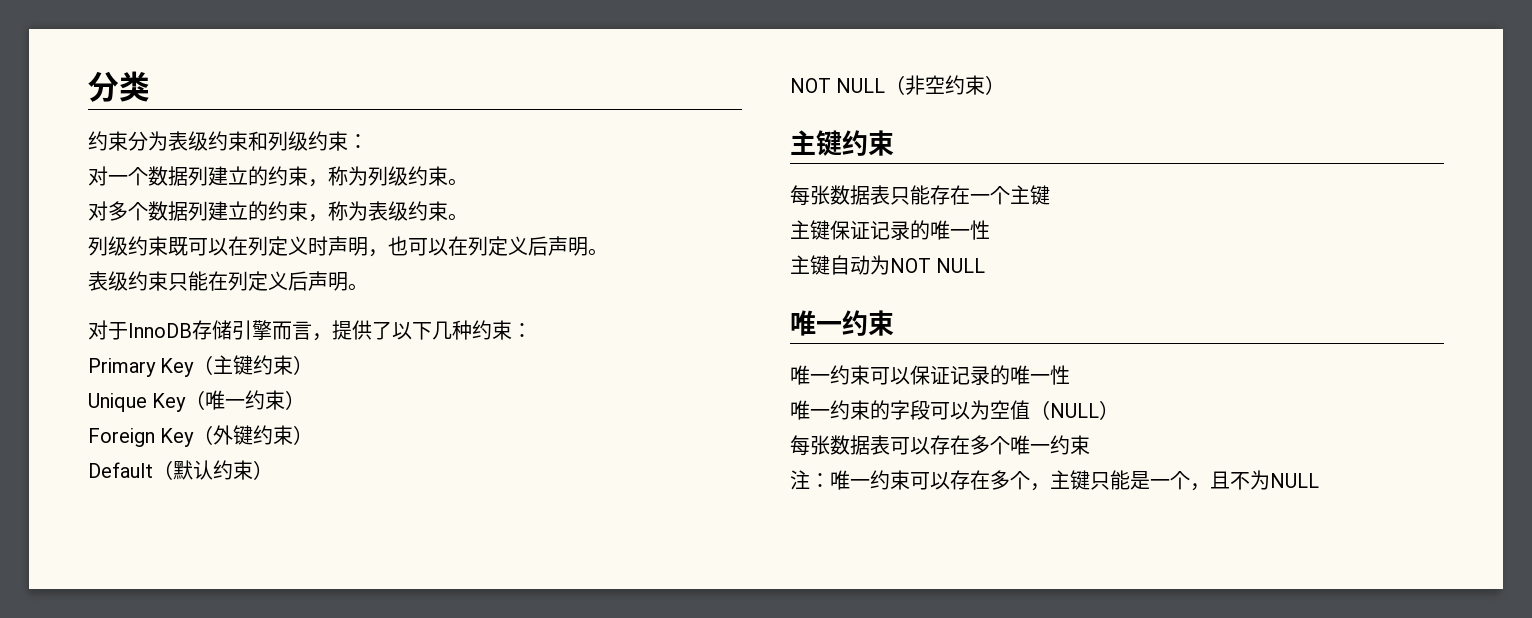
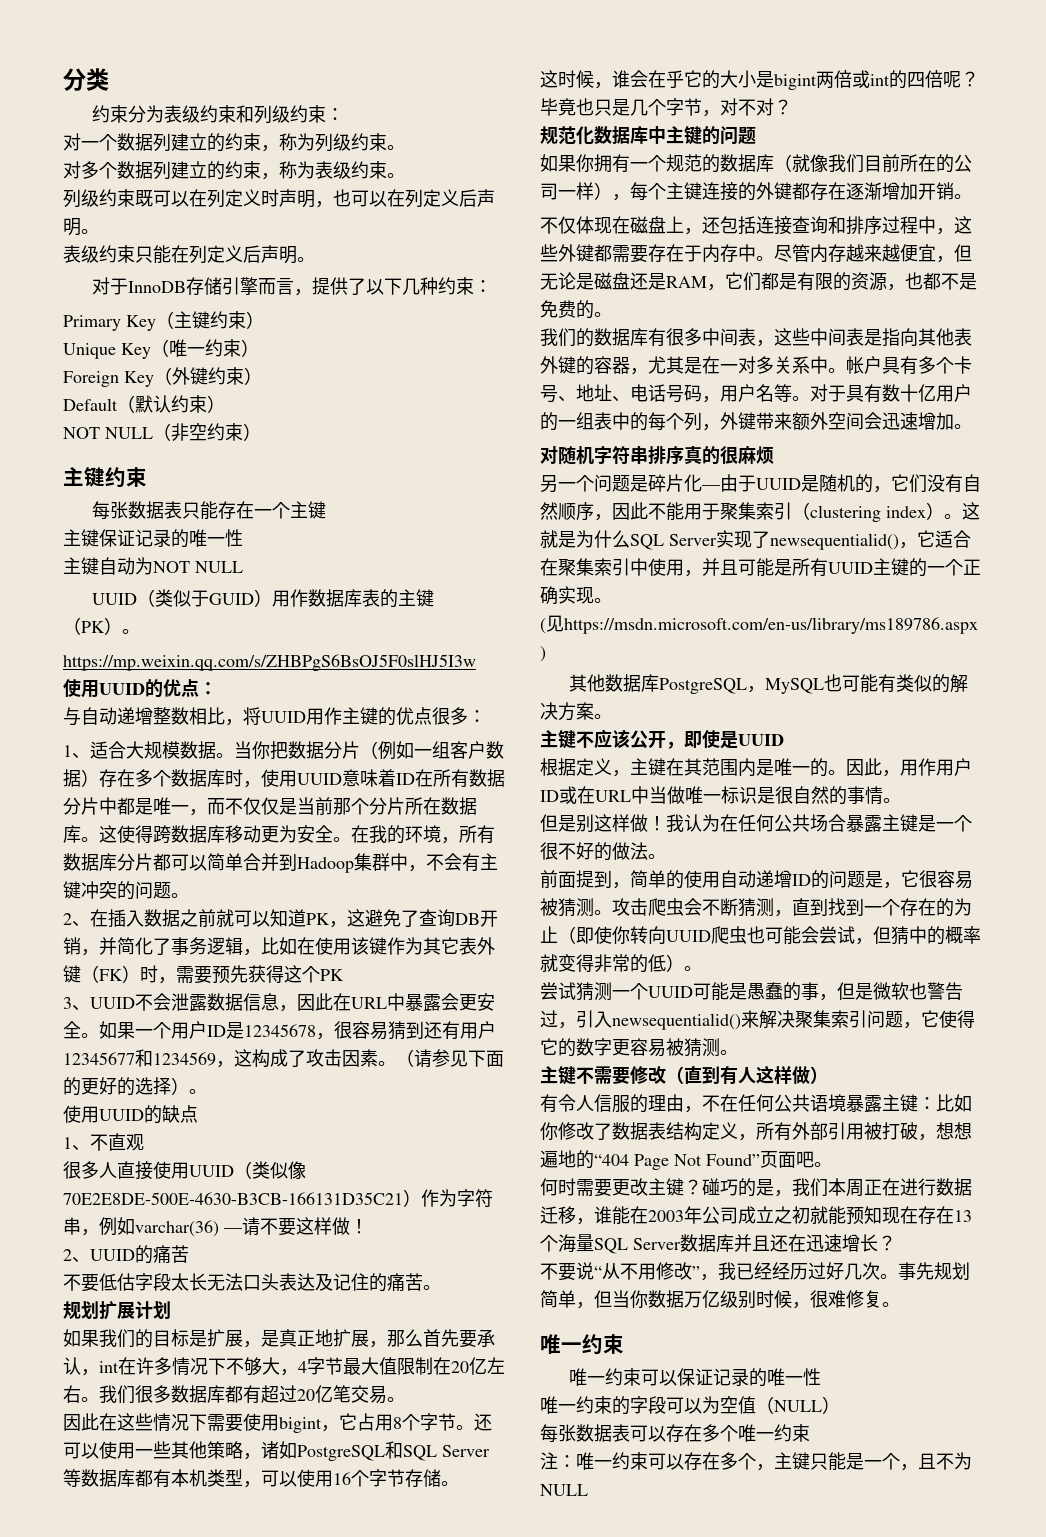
(986, 265) none -> [91,589,434,608] [63,617,140,635] [63,654,476,671] [63,679,217,698] [63,707,486,726] [63,741,504,760] [63,769,505,788] [63,797,477,816] [63,825,495,844] [63,853,498,873] [63,881,189,900] [63,909,498,928] [63,937,495,956] [63,965,344,984] [63,993,495,1012] [63,1021,496,1040] [63,1049,504,1068] [63,1077,207,1096] [63,1105,198,1124] [63,1133,144,1151] [63,1161,306,1180] [63,1189,493,1208] [63,1217,368,1237] [63,1245,189,1264] [63,1273,441,1292] [63,1301,171,1320] [63,1329,495,1348] [63,1357,505,1376] [63,1385,405,1404] [63,1413,492,1433] [63,1441,490,1461] [63,1469,459,1488] [540,70,979,90] [540,98,792,117] [540,126,756,145] [540,154,972,173] [540,182,972,201] [540,216,972,235] [540,244,972,263] [540,272,977,291] [540,300,612,319] [540,328,972,347] [540,356,972,375] [540,384,972,403] [540,412,972,431] [540,446,774,465] [540,474,981,493] [540,502,980,522] [540,530,971,550] [540,558,981,577] [540,586,612,605] [540,615,978,634] [540,646,546,662] [568,674,968,694] [540,702,612,721] [540,729,784,749] [540,758,972,777] [540,786,901,805] [540,814,972,833] [540,842,666,861] [540,870,973,889] [540,898,972,917] [540,926,981,945] [540,954,702,973] [540,982,963,1001] [540,1010,975,1030] [540,1038,738,1057] [540,1065,828,1085] [540,1094,972,1113] [540,1122,972,1141] [540,1150,832,1170] [540,1178,972,1197] [540,1206,972,1225] [540,1234,896,1254] [540,1262,970,1281] [540,1290,900,1309] // UUID（类似于GUID）用作数据库表的主键（PK）。 // https://mp.weixin.qq.com/s/ZHBPgS6BsOJ5F0slHJ5I3w // 使用UUID的优点： // 与自动递增整数相比，将UUID用作主键的优点很多： // 1、适合大规模数据。当你把数据分片（例如一组客户数据）存在多个数据库时，使用UUID意味着ID在所有数据分片中都是唯一，而不仅仅是当前那个分片所在数据库。这使得跨数据库移动更为安全。在我的环境，所有数据库分片都可以简单合并到Hadoop集群中，不会有主键冲突的问题。 // 2、在插入数据之前就可以知道PK，这避免了查询DB开销，并简化了事务逻辑，比如在使用该键作为其它表外键（FK）时，需要预先获得这个PK // 3、UUID不会泄露数据信息，因此在URL中暴露会更安全。如果一个用户ID是12345678，很容易猜到还有用户12345677和1234569，这构成了攻击因素。（请参见下面的更好的选择）。 // 使用UUID的缺点 // 1、不直观 // 很多人直接使用UUID（类似像70E2E8DE-500E-4630-B3CB-166131D35C21）作为字符串，例如varchar(36) —请不要这样做！ // 2、UUID的痛苦 // 不要低估字段太长无法口头表达及记住的痛苦。 // 规划扩展计划 // 如果我们的目标是扩展，是真正地扩展，那么首先要承认，int在许多情况下不够大，4字节最大值限制在20亿左右。我们很多数据库都有超过20亿笔交易。 // 因此在这些情况下需要使用bigint，它占用8个字节。还可以使用一些其他策略，诸如PostgreSQL和SQL Server等数据库都有本机类型，可以使用16个字节存储。 // 这时候，谁会在乎它的大小是bigint两倍或int的四倍呢？毕竟也只是几个字节，对不对？ // 规范化数据库中主键的问题 // 如果你拥有一个规范的数据库（就像我们目前所在的公司一样），每个主键连接的外键都存在逐渐增加开销。 // 不仅体现在磁盘上，还包括连接查询和排序过程中，这些外键都需要存在于内存中。尽管内存越来越便宜，但无论是磁盘还是RAM，它们都是有限的资源，也都不是免费的。 // 我们的数据库有很多中间表，这些中间表是指向其他表外键的容器，尤其是在一对多关系中。帐户具有多个卡号、地址、电话号码，用户名等。对于具有数十亿用户的一组表中的每个列，外键带来额外空间会迅速增加。 // 对随机字符串排序真的很麻烦 // 另一个问题是碎片化—由于UUID是随机的，它们没有自然顺序，因此不能用于聚集索引（clustering index）。这就是为什么SQL Server实现了newsequentialid()，它适合在聚集索引中使用，并且可能是所有UUID主键的一个正确实现。 // (见https://msdn.microsoft.com/en-us/library/ms189786.aspx ) // 其他数据库PostgreSQL，MySQL也可能有类似的解决方案。 // 主键不应该公开，即使是UUID // 根据定义，主键在其范围内是唯一的。因此，用作用户ID或在URL中当做唯一标识是很自然的事情。 // 但是别这样做！我认为在任何公共场合暴露主键是一个很不好的做法。 // 前面提到，简单的使用自动递增ID的问题是，它很容易被猜测。攻击爬虫会不断猜测，直到找到一个存在的为止（即使你转向UUID爬虫也可能会尝试，但猜中的概率就变得非常的低）。 // 尝试猜测一个UUID可能是愚蠢的事，但是微软也警告过，引入newsequentialid()来解决聚集索引问题，它使得它的数字更容易被猜测。 // 主键不需要修改（直到有人这样做） // 有令人信服的理由，不在任何公共语境暴露主键：比如你修改了数据表结构定义，所有外部引用被打破，想想遍地的“404 Page Not Found”页面吧。 // 何时需要更改主键？碰巧的是，我们本周正在进行数据迁移，谁能在2003年公司成立之初就能预知现在存在13个海量SQL Server数据库并且还在迅速增长？ // 不要说“从不用修改”，我已经经历过好几次。事先规划简单，但当你数据万亿级别时候，很难修复。

